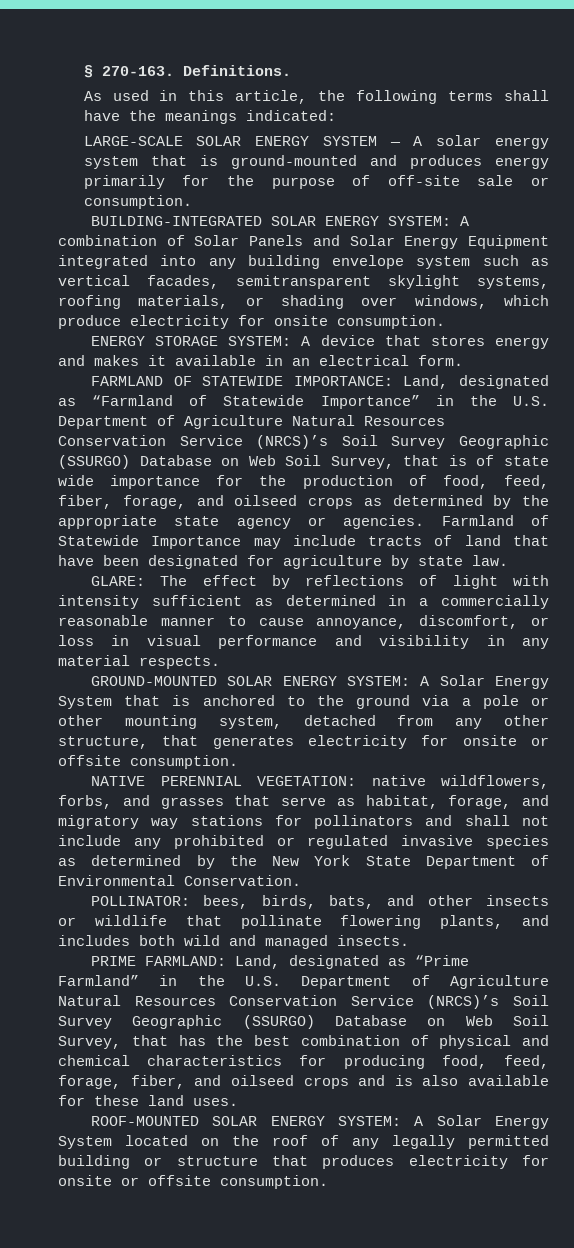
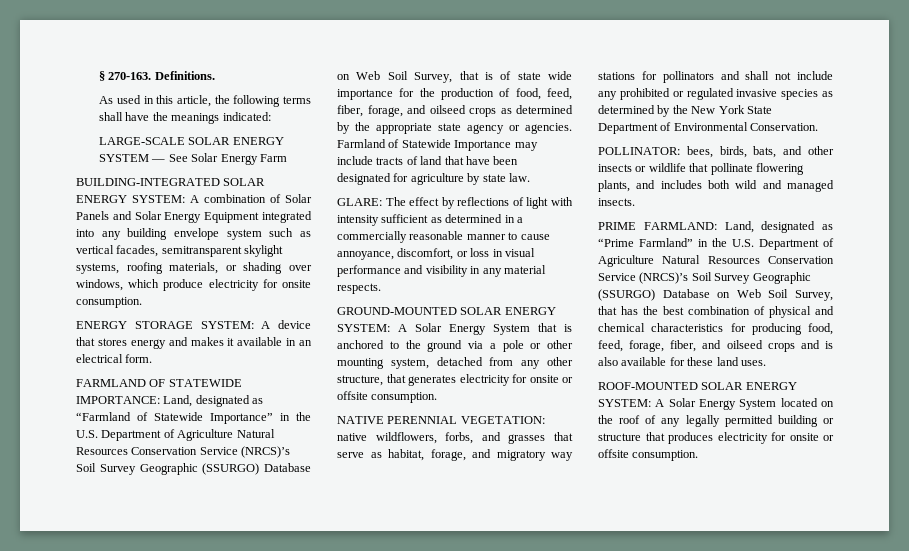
[413,135,549,149] [83,155,549,169] [83,175,549,189] [83,195,192,209] A solar energy system that is ground-mounted and produces energy primarily for the purpose of off-site sale or consumption. -> [168,153,287,165] See Solar Energy Farm

